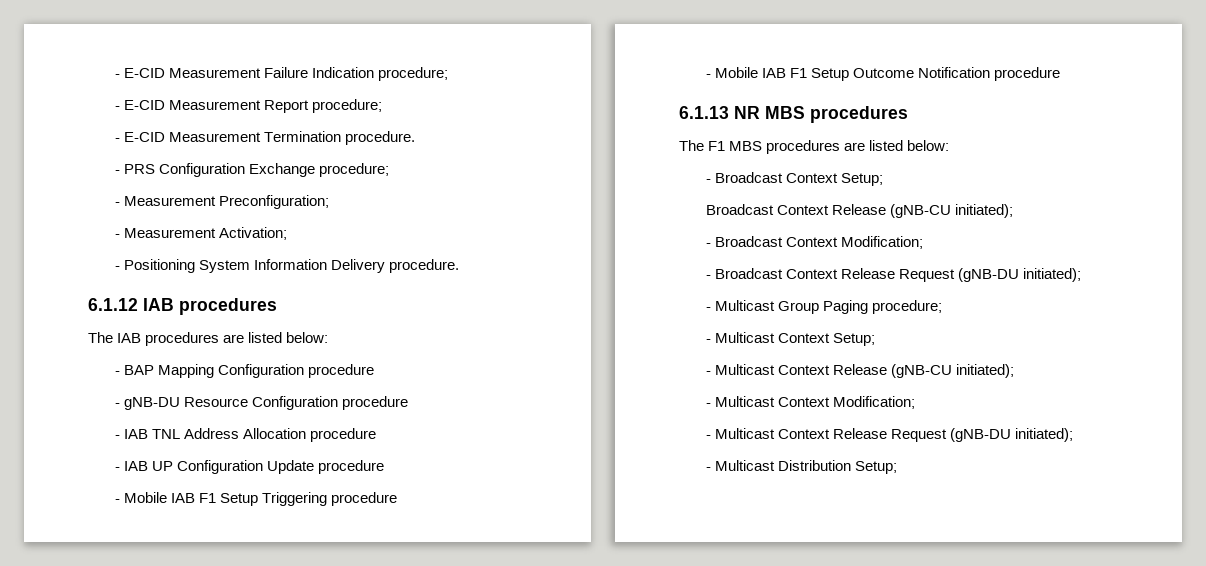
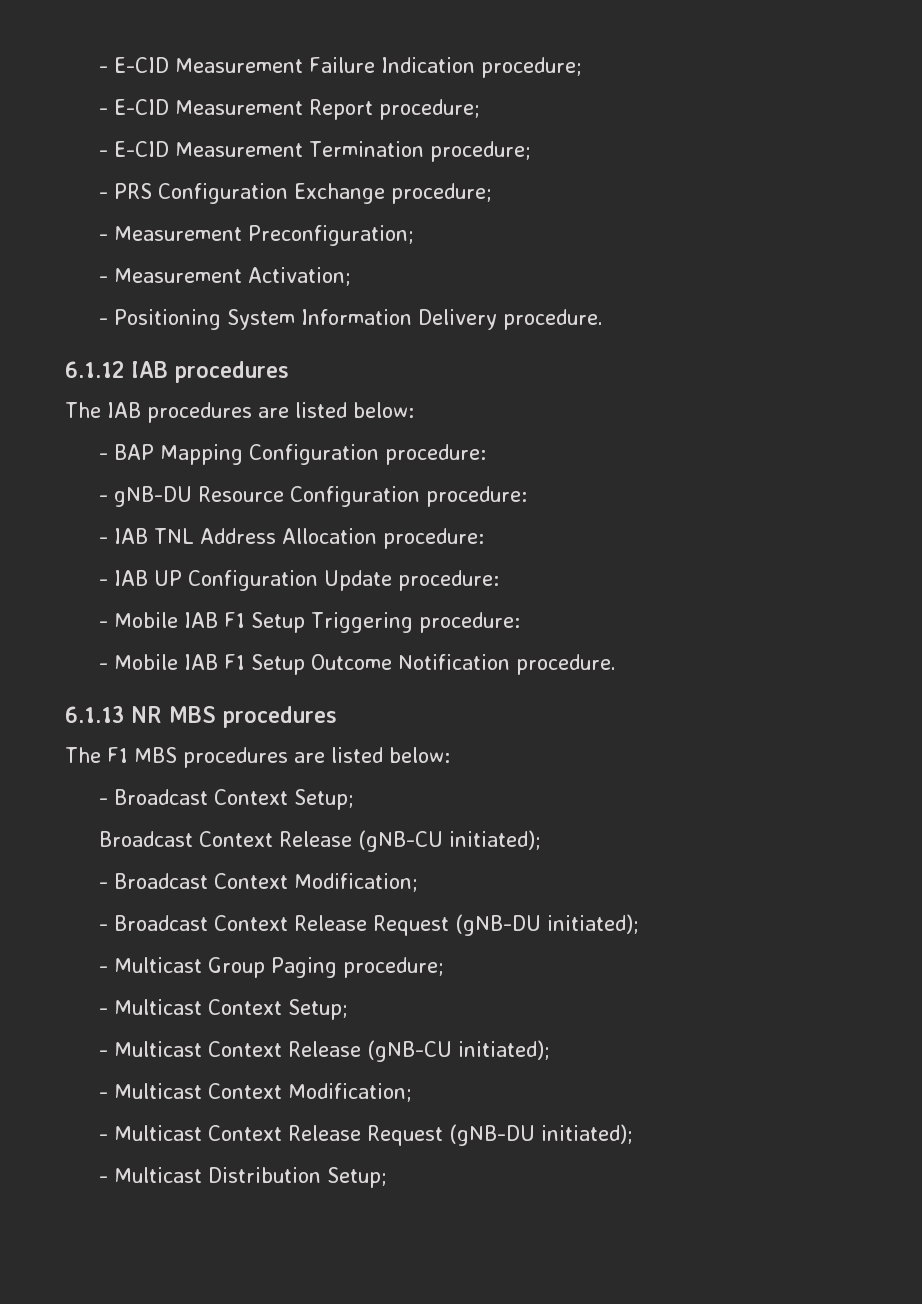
[344,131,415,145] procedure. -> [429,141,531,162] procedure;
[307,364,374,378] procedure -> [384,444,486,465] procedure:
[341,396,408,410] procedure -> [425,486,527,507] procedure:
[309,428,376,442] procedure -> [382,528,484,549] procedure:
[317,460,384,474] procedure -> [397,570,499,591] procedure:
[330,492,397,506] procedure -> [418,612,520,633] procedure:
[994,67,1061,81] procedure -> [515,654,616,675] procedure.

